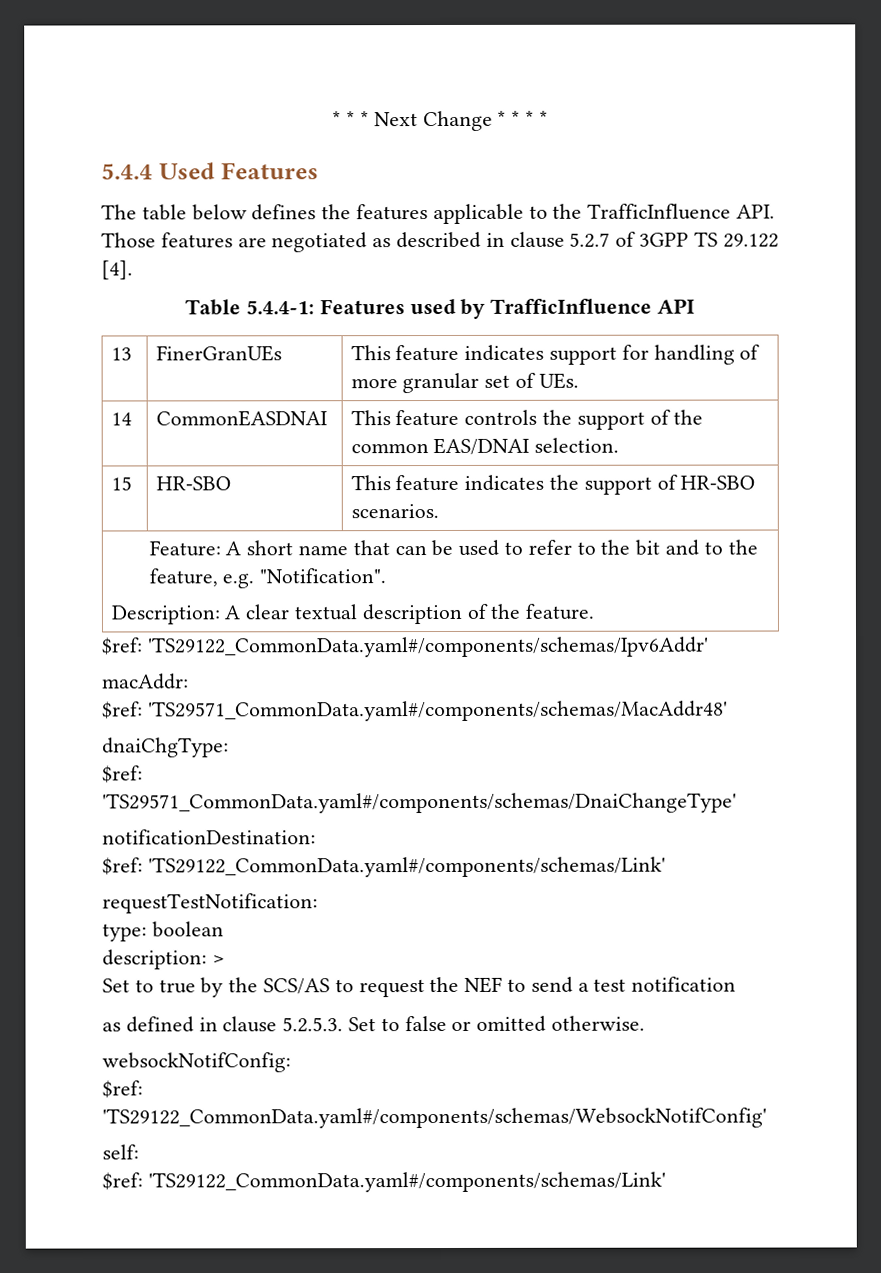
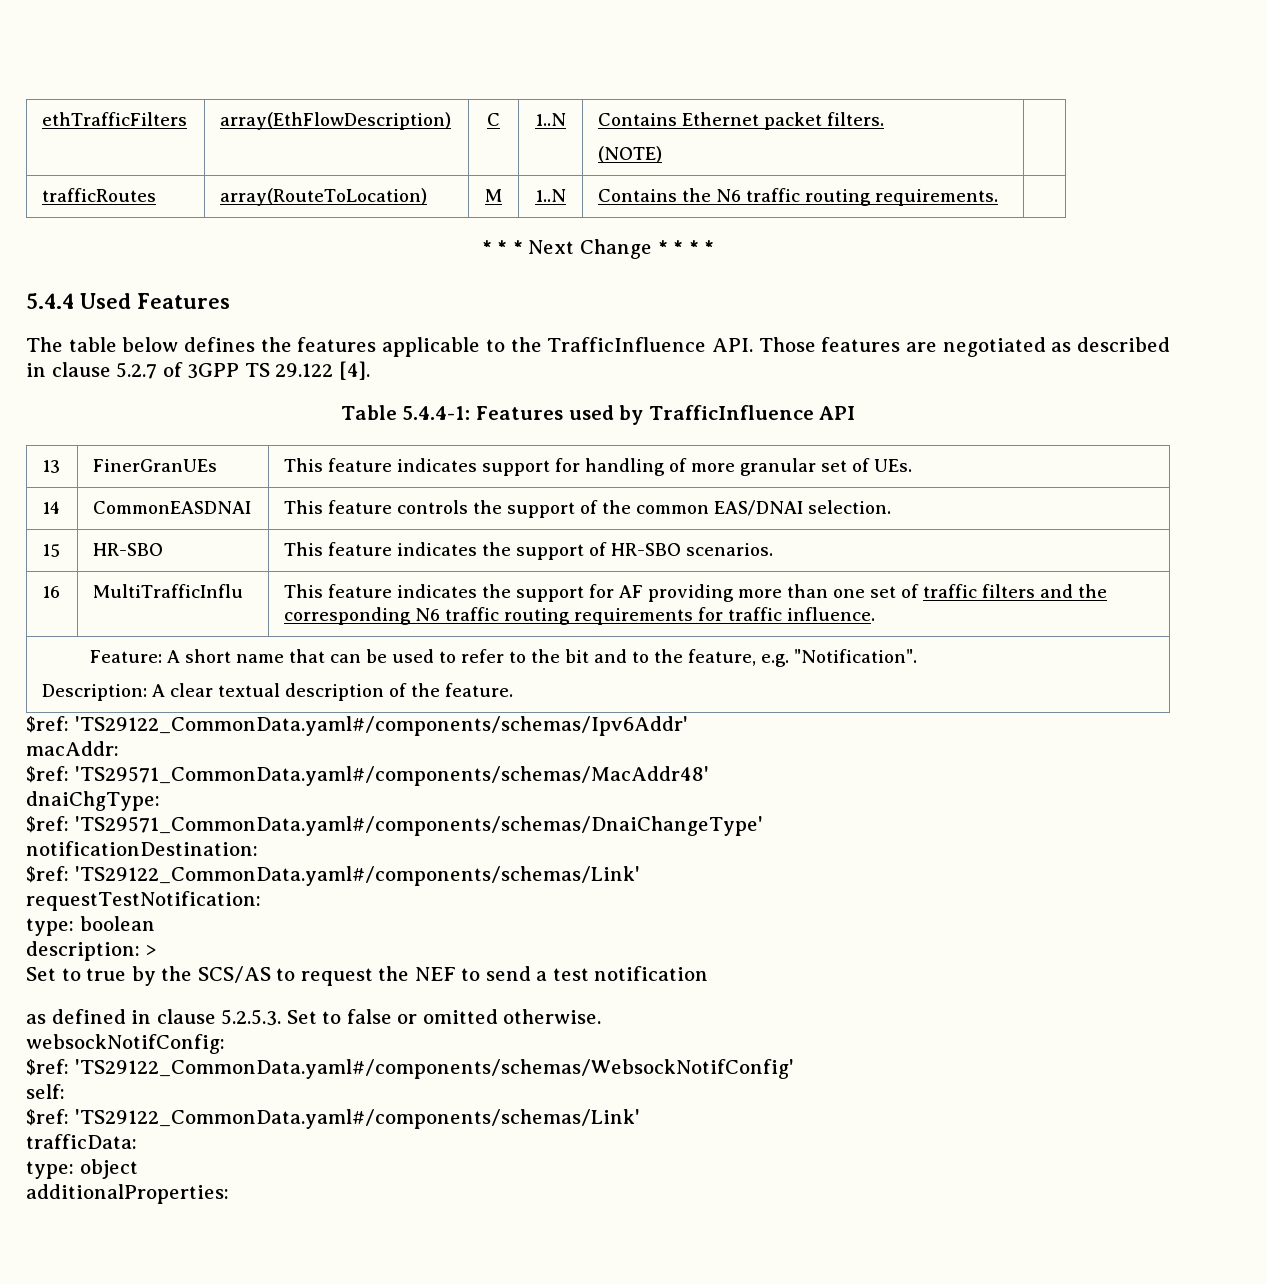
(332, 119) none -> [42,112,188,126] [220,112,452,130] [487,113,500,126] [535,113,566,126] [598,112,885,130] [598,146,663,163] [42,188,157,202] [220,188,428,206] [485,189,502,202] [535,189,566,202] [598,188,999,206] ethTrafficFilters | array(EthFlowDescription) | C | 1..N | Contains Ethernet packet filters. // (NOTE) | // trafficRoutes | array(RouteToLocation) | M | 1..N | Contains the N6 traffic routing requirements. | //
(439, 511) none -> [42,586,61,598] [93,584,244,598] [284,584,1108,602] [284,607,876,625] // 16 | MultiTrafficInflu | This feature indicates the support for AF providing more than one set of traffic filters and the corresponding N6 traffic routing requirements for traffic influence.
(666, 1182) none -> [26,1134,137,1149] [26,1159,138,1179] [26,1184,229,1204] // trafficData: // type: object // additionalProperties:

